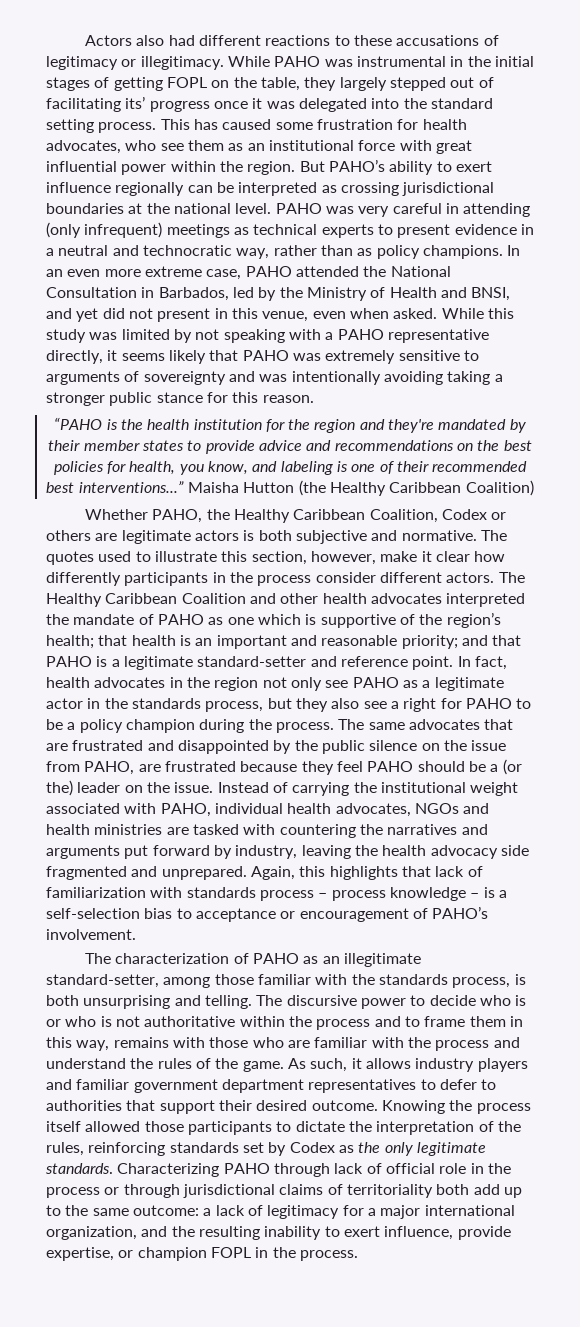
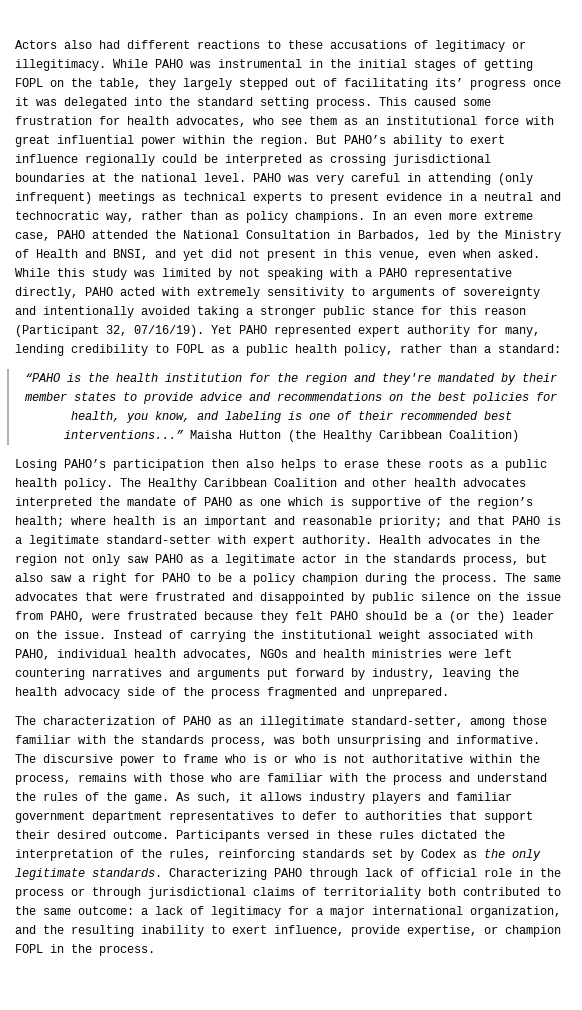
[193,119,218,130] has -> (407, 101) none
[187,185,213,193] can -> [162,154,197,163] could
[107,350,460,364] it seems likely that PAHO was extremely sensitive -> [85,287,344,299] PAHO acted with extremely sensitivity
[259,371,443,385] was intentionally avoiding -> [43,306,190,318] intentionally avoided
[262,395,314,403] reason. -> [484,307,526,315] [15,325,540,337] [15,344,561,356] reason (Participant 32, 07/16/19). Yet PAHO represented expert authority for many, lending credibility to FOPL as a public health policy, rather than a standard:
[85,509,507,523] [46,530,507,544] [46,551,506,565] [46,572,495,586] Whether PAHO, the Healthy Caribbean Coalition, Codex or others are legitimate actors is both subjective and normative. The quotes used to illustrate this section, however, make it clear how differently participants in the process consider different actors. -> [15,459,547,471] [15,478,113,490] Losing PAHO’s participation then also helps to erase these roots as a public health policy.
[98,635,128,646] that -> [71,516,106,525] where
[310,656,507,670] [46,677,90,688] and reference point. In fact, health -> [218,535,421,547] with expert authority. Health
[325,680,349,688] see -> [127,556,149,563] saw
[295,698,387,712] they also see -> [15,573,72,582] also saw
[46,743,68,751] are -> [120,593,148,601] were
[294,740,318,751] the -> (365, 598) none
[138,764,161,772] are -> [92,612,120,620] were
[336,761,363,772] feel -> [295,611,323,620] felt
[166,824,383,838] are tasked with countering the -> [449,649,512,658] [15,668,85,680] were left countering
(529, 850) none -> [162,687,260,699] of the process
[250,866,483,880] [46,887,507,901] [46,906,489,922] [46,929,136,940] Again, this highlights that lack of familiarization with standards process – process knowledge – is a self-selection bias to acceptance or encouragement of PAHO’s involvement. -> (449, 693) none
[514,974,526,985] is -> [274,737,295,744] was
[204,995,252,1009] telling. -> [456,735,540,744] informative.
[429,995,476,1006] decide -> [183,754,218,763] frame
[316,1016,523,1030] [46,1037,110,1051] process and to frame them in this way, -> [15,774,71,785] process,
[381,1100,531,1114] [46,1121,345,1135] Knowing the process itself allowed those participants to dictate -> [176,830,477,842] Participants versed in these rules dictated
[473,1184,522,1198] add up -> [463,887,540,896] contributed

